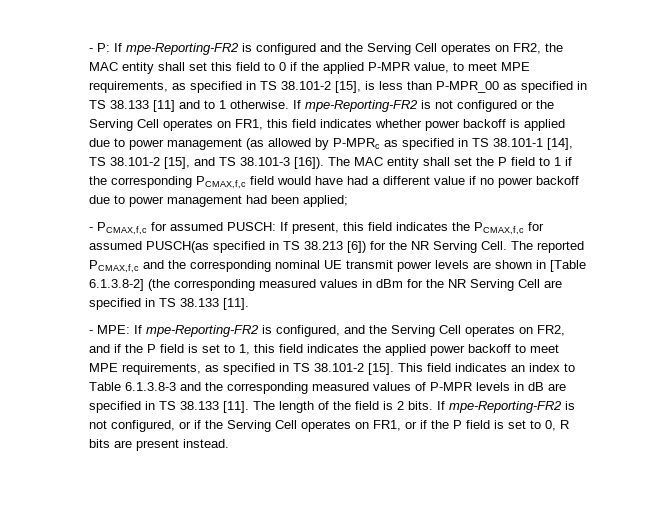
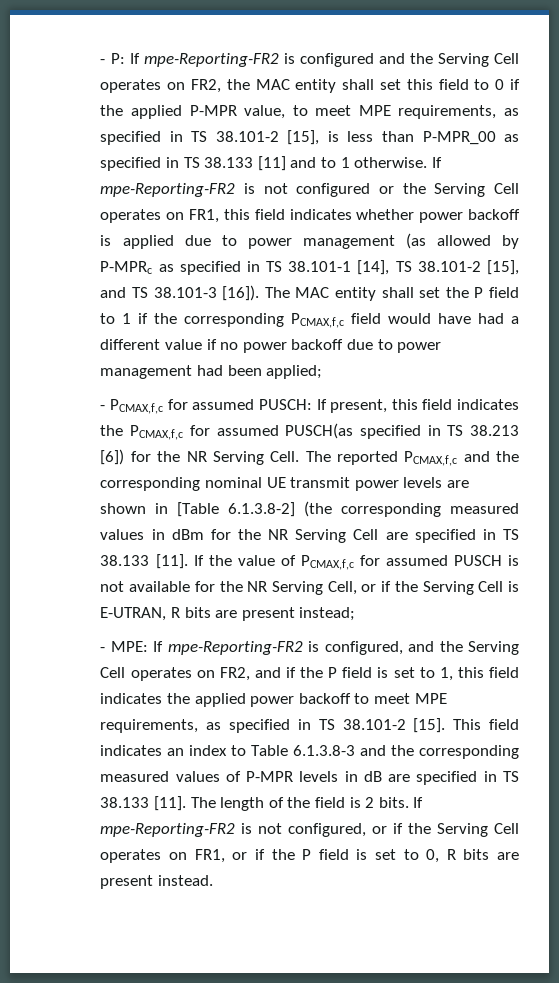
(250, 304) none -> [193,555,519,570] [100,581,519,595] [100,607,356,621] If the value of PCMAX,f,c for assumed PUSCH is not available for the NR Serving Cell, or if the Serving Cell is E-UTRAN, R bits are present instead;

